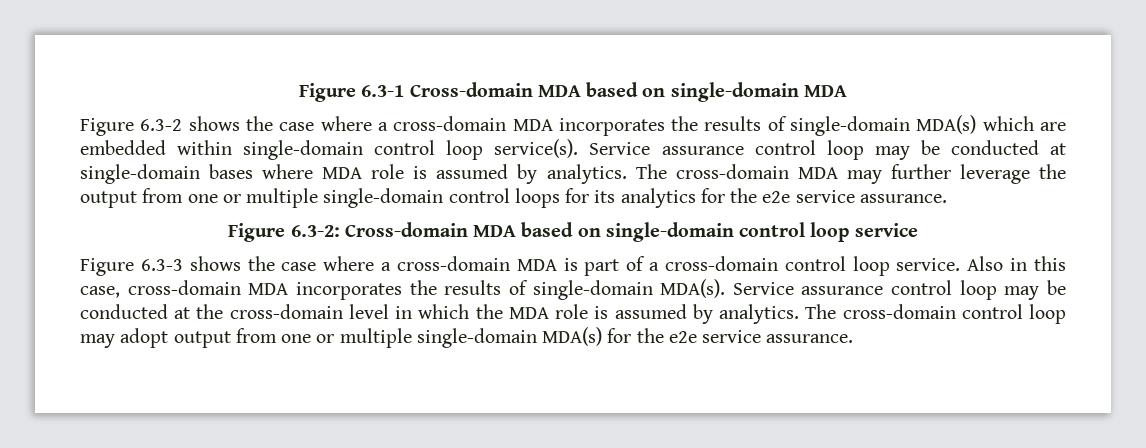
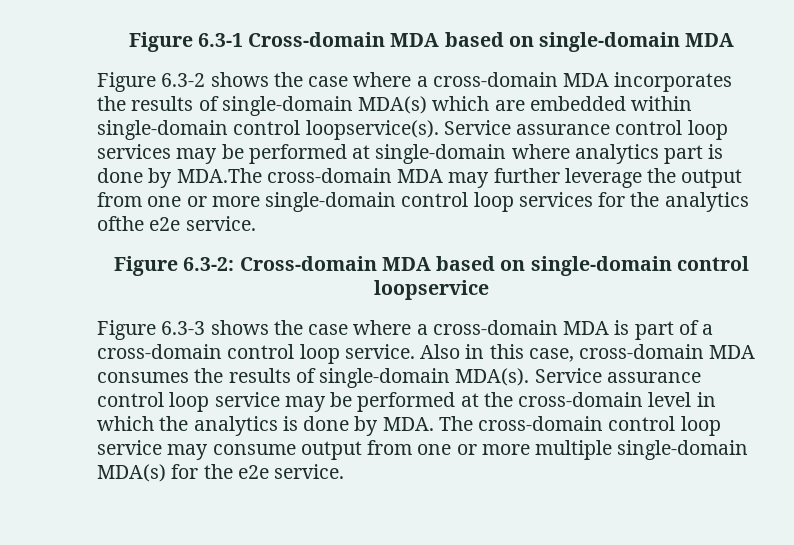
[446,139,1039,160] loop service(s). Service assurance control loop may be conducted -> [305,120,728,140] [97,144,347,164] loopservice(s). Service assurance control loop services may be performed
[209,164,667,184] bases where MDA role is assumed by analytics. The -> [511,144,724,164] [97,168,262,188] where analytics part is done by MDA.The
[246,188,947,208] multiple single-domain control loops for its analytics for the e2e service assurance. -> [211,192,749,212] [97,216,256,231] more single-domain control loop services for the analytics ofthe e2e service.
[810,222,918,242] loop service -> [374,280,489,300] loopservice
[295,282,402,300] incorporates -> [97,372,189,383] consumes
[1004,280,1066,300] [80,304,168,319] may be conducted -> [214,392,456,412] service may be performed
[508,304,800,324] MDA role is assumed by analytics. -> [193,416,434,436] analytics is done by MDA.
[80,328,335,348] may adopt output from one or -> [97,440,530,460] service may consume output from one or more
[702,330,854,343] service assurance. -> [274,464,345,479] service.

